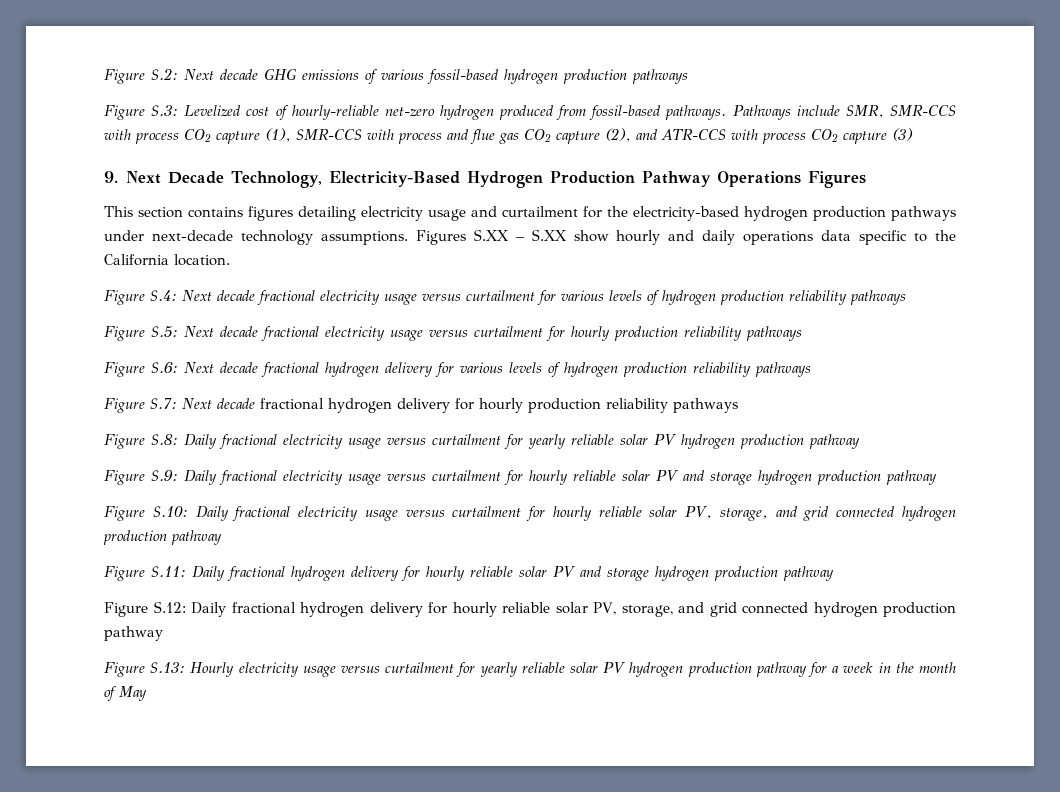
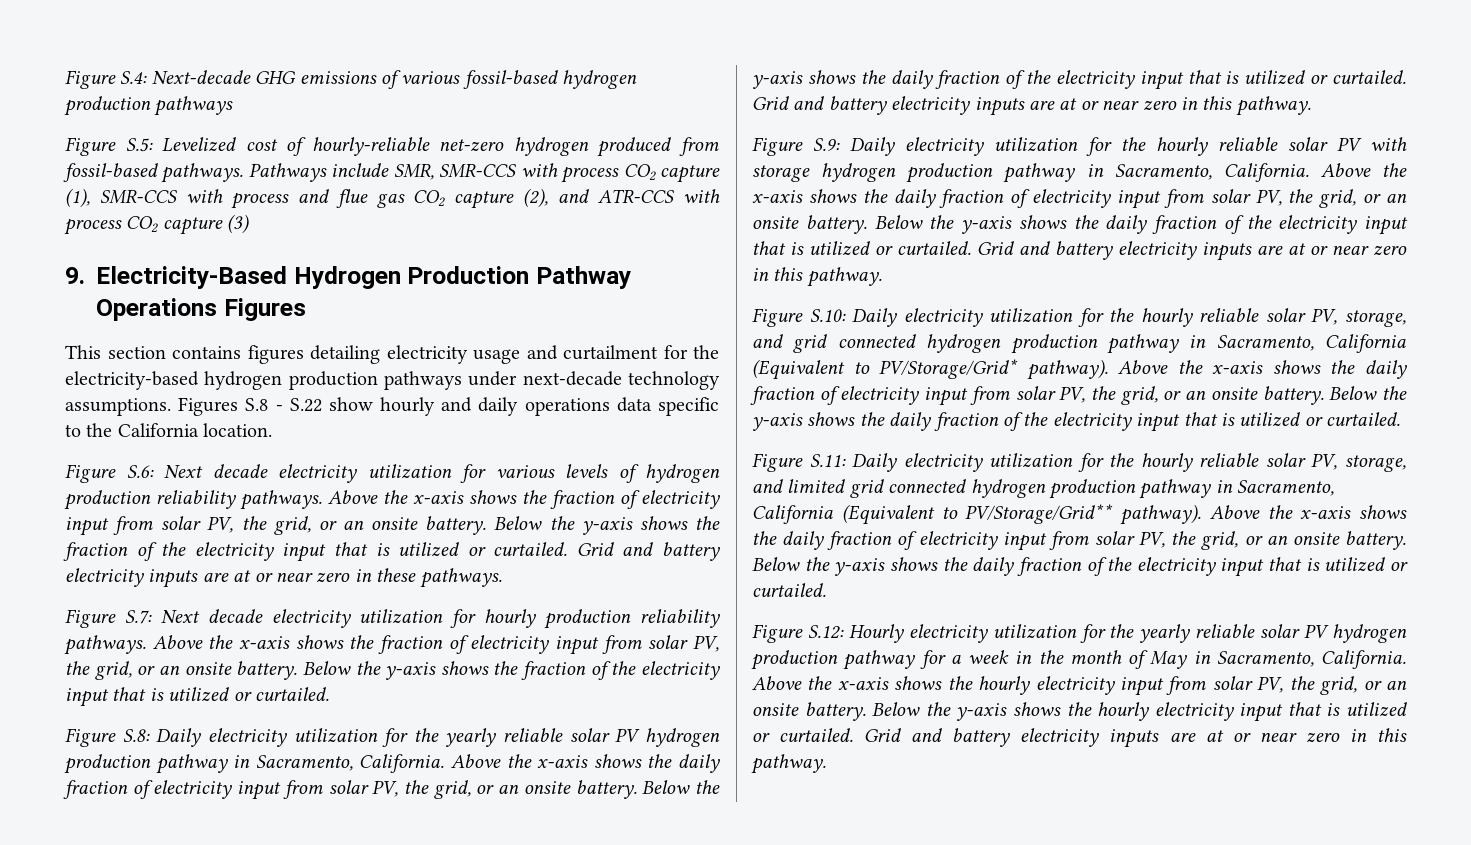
[104,68,258,84] Figure S.2: Next decade -> [65,70,251,89] Figure S.4: Next-decade
[151,105,179,116] S.3: -> [125,138,153,152] S.5:
[125,171,323,188] Next Decade Technology, -> (85, 275) none
[473,229,567,241] S.XX – S.XX -> [245,398,322,412] S.8 - S.22
[150,290,906,305] [104,326,802,341] [104,362,811,377] S.4: Next decade fractional electricity usage versus curtailment for various levels of hydrogen production reliability pathways // Figure S.5: Next decade fractional electricity usage versus curtailment for hourly production reliability pathways // Figure S.6: Next decade fractional hydrogen delivery for various levels of hydrogen production reliability pathways -> [126,464,720,483] [64,490,720,510] [65,516,720,536] [63,542,720,562] [65,568,502,588] S.6: Next decade electricity utilization for various levels of hydrogen production reliability pathways. Above the x-axis shows the fraction of electricity input from solar PV, the grid, or an onsite battery. Below the y-axis shows the fraction of the electricity input that is utilized or curtailed. Grid and battery electricity inputs are at or near zero in these pathways.
[260,398,738,413] [104,434,860,449] [104,470,937,485] [104,506,546,521] fractional hydrogen delivery for hourly production reliability pathways // Figure S.8: Daily fractional electricity usage versus curtailment for yearly reliable solar PV hydrogen production pathway // Figure S.9: Daily fractional electricity usage versus curtailment for hourly reliable solar PV and storage hydrogen production pathway // Figure S.10: Daily fractional electricity usage versus curtailment for -> [271,609,721,629] [64,635,719,655] [65,661,720,680] [65,687,329,707] [65,728,720,747] [64,754,721,774] [63,780,720,800] [752,70,1406,90] [752,96,1311,116] [752,137,1407,156] [752,163,1407,183] [752,189,1407,209] [752,215,1408,235] [752,241,1407,261] [752,267,882,287] [752,308,1135,327] electricity utilization for hourly production reliability pathways. Above the x-axis shows the fraction of electricity input from solar PV, the grid, or an onsite battery. Below the y-axis shows the fraction of the electricity input that is utilized or curtailed. // Figure S.8: Daily electricity utilization for the yearly reliable solar PV hydrogen production pathway in Sacramento, California. Above the x-axis shows the daily fraction of electricity input from solar PV, the grid, or an onsite battery. Below the y-axis shows the daily fraction of the electricity input that is utilized or curtailed. Grid and battery electricity inputs are at or near zero in this pathway. // Figure S.9: Daily electricity utilization for the hourly reliable solar PV with storage hydrogen production pathway in Sacramento, California. Above the x-axis shows the daily fraction of electricity input from solar PV, the grid, or an onsite battery. Below the y-axis shows the daily fraction of the electricity input that is utilized or curtailed. Grid and battery electricity inputs are at or near zero in this pathway. // Figure S.10: Daily electricity utilization for the
[104,566,834,581] [104,601,956,617] [104,626,163,641] [104,662,186,677] // Figure S.11: Daily fractional hydrogen delivery for hourly reliable solar PV and storage hydrogen production pathway // Figure S.12: Daily fractional hydrogen delivery for hourly reliable solar PV, storage, and grid connected hydrogen production pathway // Figure S.13: -> [1189,334,1406,353] [752,359,1407,380] [750,386,1407,406] [752,412,1401,432] [752,453,1406,472] [752,479,1335,499] [752,504,1407,525] [752,531,1406,551] [752,557,1408,577] [752,583,826,597] [752,624,844,643] in Sacramento, California (Equivalent to PV/Storage/Grid* pathway). Above the x-axis shows the daily fraction of electricity input from solar PV, the grid, or an onsite battery. Below the y-axis shows the daily fraction of the electricity input that is utilized or curtailed. // Figure S.11: Daily electricity utilization for the hourly reliable solar PV, storage, and limited grid connected hydrogen production pathway in Sacramento, California (Equivalent to PV/Storage/Grid** pathway). Above the x-axis shows the daily fraction of electricity input from solar PV, the grid, or an onsite battery. Below the y-axis shows the daily fraction of the electricity input that is utilized or curtailed. // Figure S.12:
[302,662,476,677] usage versus curtailment for -> [992,624,1135,643] utilization for the
(147, 693) none -> [1193,650,1406,669] [752,676,1407,696] [752,702,1407,722] [752,728,1407,748] [751,754,826,774] in Sacramento, California. Above the x-axis shows the hourly electricity input from solar PV, the grid, or an onsite battery. Below the y-axis shows the hourly electricity input that is utilized or curtailed. Grid and battery electricity inputs are at or near zero in this pathway.

